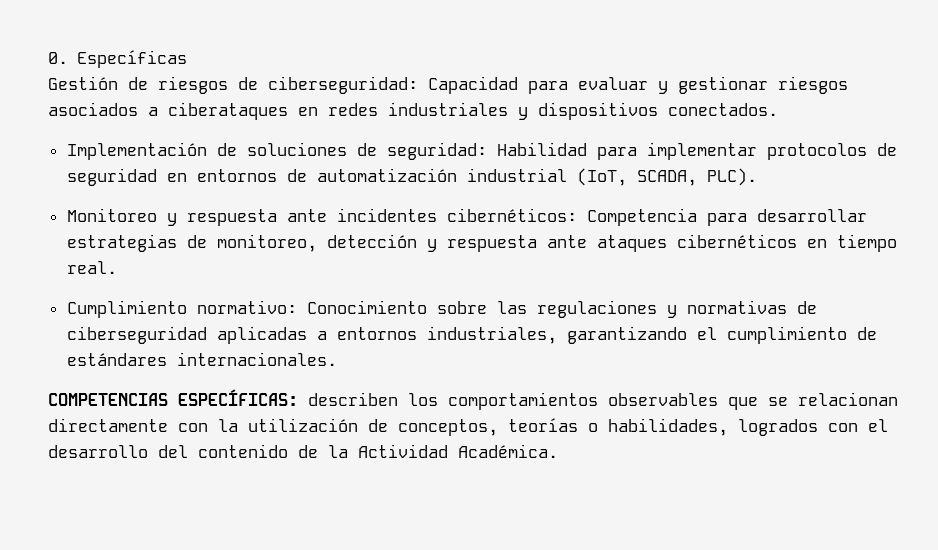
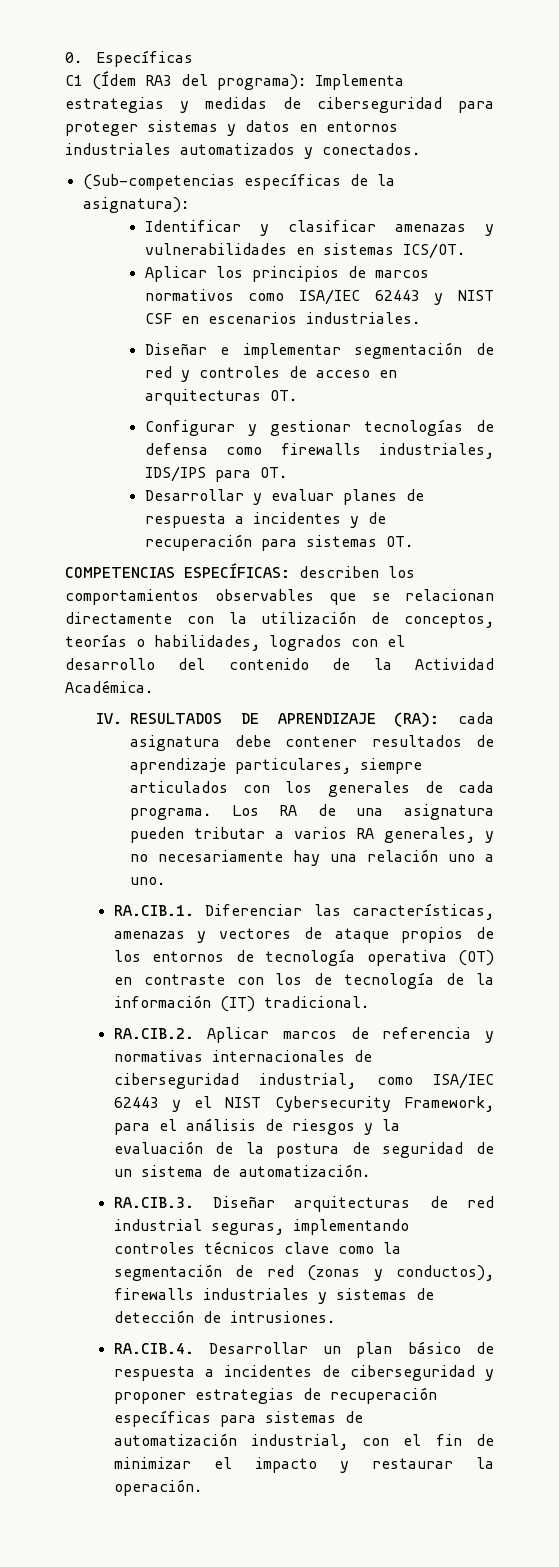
[48,76,848,94] [48,102,778,120] [66,142,897,160] [66,168,757,186] [66,208,867,226] [66,234,897,252] [66,261,117,274] [66,300,817,318] [66,326,877,344] [66,352,337,366] Gestión de riesgos de ciberseguridad: Capacidad para evaluar y gestionar riesgos asociados a ciberataques en redes industriales y dispositivos conectados. // Implementación de soluciones de seguridad: Habilidad para implementar protocolos de seguridad en entornos de automatización industrial (IoT, SCADA, PLC). // Monitoreo y respuesta ante incidentes cibernéticos: Competencia para desarrollar estrategias de monitoreo, detección y respuesta ante ataques cibernéticos en tiempo real. // Cumplimiento normativo: Conocimiento sobre las regulaciones y normativas de ciberseguridad aplicadas a entornos industriales, garantizando el cumplimiento de estándares internacionales. -> [65,71,404,90] [65,97,494,113] [65,120,398,136] [65,143,420,159] [82,173,395,190] [82,197,189,213] [144,220,494,236] [144,243,465,259] [144,266,429,282] [144,289,494,305] [144,312,420,324] [144,342,494,359] [144,366,397,382] [144,389,297,405] [144,419,494,436] [144,443,494,459] [144,466,287,482] [144,489,424,505] [144,512,386,528] [144,534,413,551] C1 (Ídem RA3 del programa): Implementa estrategias y medidas de ciberseguridad para proteger sistemas y datos en entornos industriales automatizados y conectados. // (Sub-competencias específicas de la asignatura): // Identificar y clasificar amenazas y vulnerabilidades en sistemas ICS/OT. // Aplicar los principios de marcos normativos como ISA/IEC 62443 y NIST CSF en escenarios industriales. // Diseñar e implementar segmentación de red y controles de acceso en arquitecturas OT. // Configurar y gestionar tecnologías de defensa como firewalls industriales, IDS/IPS para OT. // Desarrollar y evaluar planes de respuesta a incidentes y de recuperación para sistemas OT.
(558, 451) none -> [96,712,494,727] [130,735,494,751] [130,758,423,774] [130,781,494,797] [130,804,494,820] [130,827,494,843] [130,849,494,866] [130,877,166,885] [113,903,494,920] [113,927,494,943] [113,949,494,966] [113,972,494,989] [113,995,369,1012] [113,1027,495,1043] [113,1050,372,1062] [113,1073,494,1089] [113,1096,494,1112] [113,1118,400,1135] [113,1141,494,1158] [113,1164,370,1177] [113,1196,494,1212] [113,1219,409,1235] [113,1241,401,1254] [113,1264,494,1281] [113,1288,434,1304] [113,1310,335,1323] [113,1341,494,1358] [113,1365,494,1381] [113,1387,437,1404] [113,1410,363,1427] [113,1433,494,1450] [113,1457,494,1473] [113,1479,202,1496] // IV. RESULTADOS DE APRENDIZAJE (RA): cada asignatura debe contener resultados de aprendizaje particulares, siempre articulados con los generales de cada programa. Los RA de una asignatura pueden tributar a varios RA generales, y no necesariamente hay una relación uno a uno. // RA.CIB.1. Diferenciar las características, amenazas y vectores de ataque propios de los entornos de tecnología operativa (OT) en contraste con los de tecnología de la información (IT) tradicional. // RA.CIB.2. Aplicar marcos de referencia y normativas internacionales de ciberseguridad industrial, como ISA/IEC 62443 y el NIST Cybersecurity Framework, para el análisis de riesgos y la evaluación de la postura de seguridad de un sistema de automatización. // RA.CIB.3. Diseñar arquitecturas de red industrial seguras, implementando controles técnicos clave como la segmentación de red (zonas y conductos), firewalls industriales y sistemas de detección de intrusiones. // RA.CIB.4. Desarrollar un plan básico de respuesta a incidentes de ciberseguridad y proponer estrategias de recuperación específicas para sistemas de automatización industrial, con el fin de minimizar el impacto y restaurar la operación.

